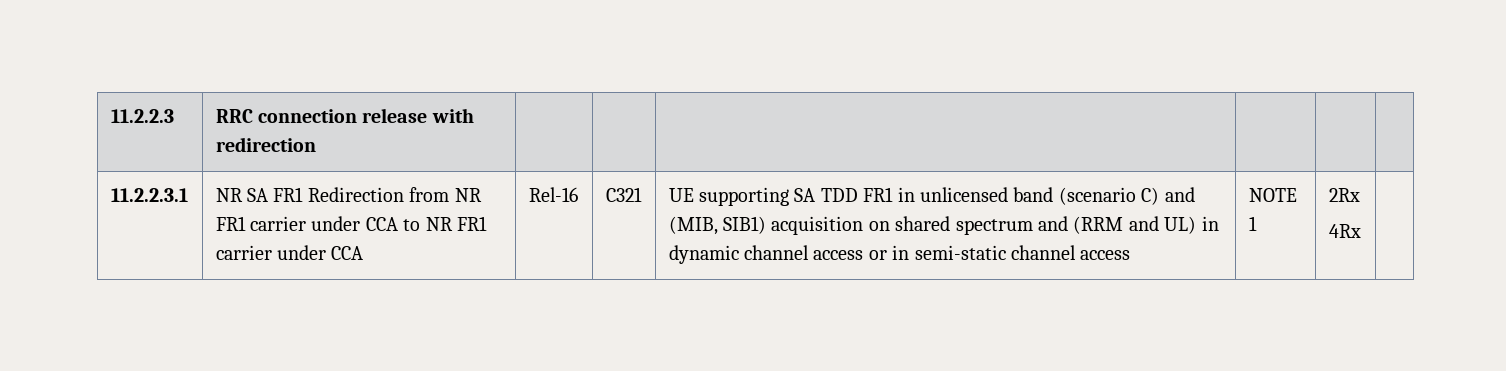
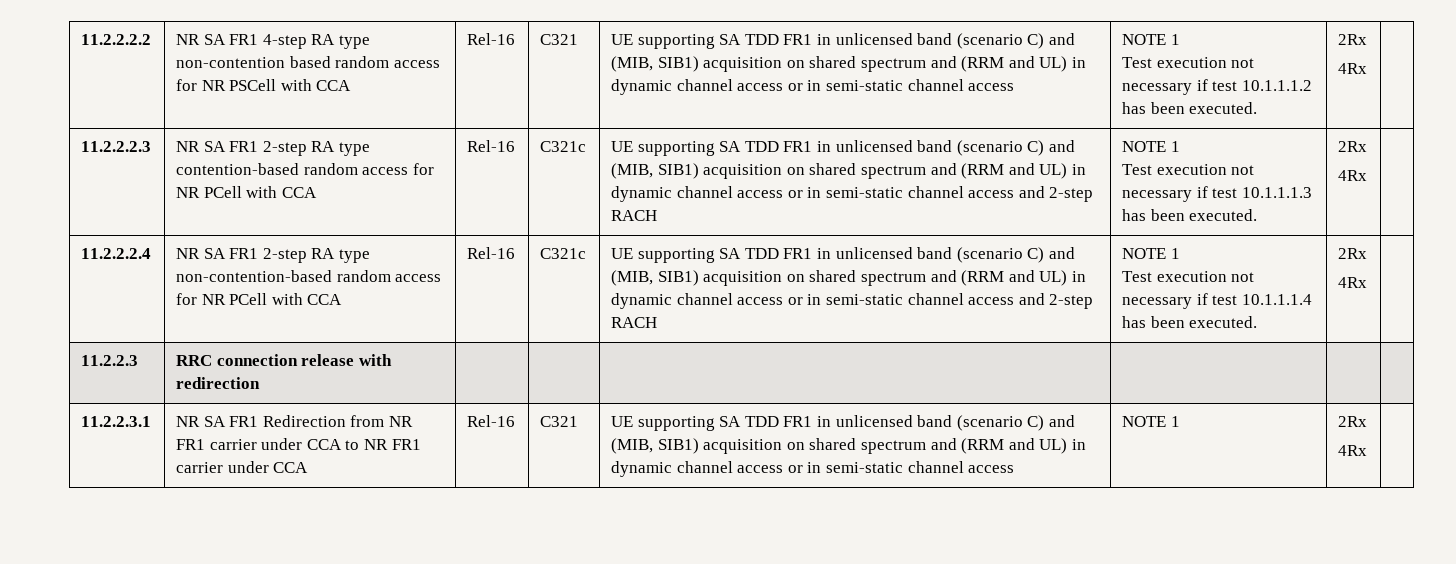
(110, 116) none -> [81,34,152,45] [176,34,371,49] [176,56,440,68] [176,79,352,91] [467,33,516,45] [540,34,579,45] [611,33,1075,49] [611,56,1086,72] [611,79,1015,95] [1122,34,1180,45] [1122,57,1255,68] [1122,79,1312,95] [1122,102,1258,114] [1338,34,1368,45] [1338,63,1368,74] [81,141,152,152] [176,141,371,156] [176,163,434,175] [176,186,317,198] [467,140,516,152] [540,141,587,152] [611,140,1075,156] [611,163,1086,179] [611,186,1094,202] [611,210,658,221] [1122,141,1180,152] [1122,164,1255,175] [1122,186,1312,202] [1122,209,1258,221] [1338,141,1368,152] [1338,170,1368,181] [81,248,152,259] [176,248,371,263] [176,270,442,282] [176,293,343,305] [467,247,516,259] [540,248,587,259] [611,247,1075,263] [611,270,1086,286] [611,293,1094,309] [611,317,658,328] [1122,248,1180,259] [1122,271,1255,282] [1122,293,1312,309] [1122,316,1258,328] [1338,248,1368,259] [1338,277,1368,288] 11.2.2.2.2 | NR SA FR1 4-step RA type non-contention based random access for NR PSCell with CCA | Rel-16 | C321 | UE supporting SA TDD FR1 in unlicensed band (scenario C) and (MIB, SIB1) acquisition on shared spectrum and (RRM and UL) in dynamic channel access or in semi-static channel access | NOTE 1 // Test execution not necessary if test 10.1.1.1.2 has been executed. | 2Rx // 4Rx | // 11.2.2.2.3 | NR SA FR1 2-step RA type contention-based random access for NR PCell with CCA | Rel-16 | C321c | UE supporting SA TDD FR1 in unlicensed band (scenario C) and (MIB, SIB1) acquisition on shared spectrum and (RRM and UL) in dynamic channel access or in semi-static channel access and 2-step RACH | NOTE 1 // Test execution not necessary if test 10.1.1.1.3 has been executed. | 2Rx // 4Rx | // 11.2.2.2.4 | NR SA FR1 2-step RA type non-contention-based random access for NR PCell with CCA | Rel-16 | C321c | UE supporting SA TDD FR1 in unlicensed band (scenario C) and (MIB, SIB1) acquisition on shared spectrum and (RRM and UL) in dynamic channel access or in semi-static channel access and 2-step RACH | NOTE 1 // Test execution not necessary if test 10.1.1.1.4 has been executed. | 2Rx // 4Rx | //

